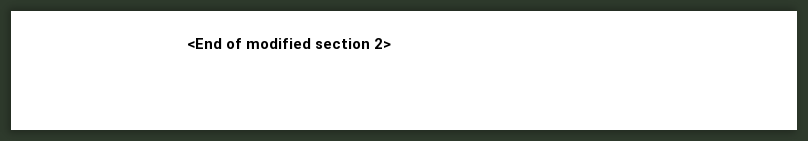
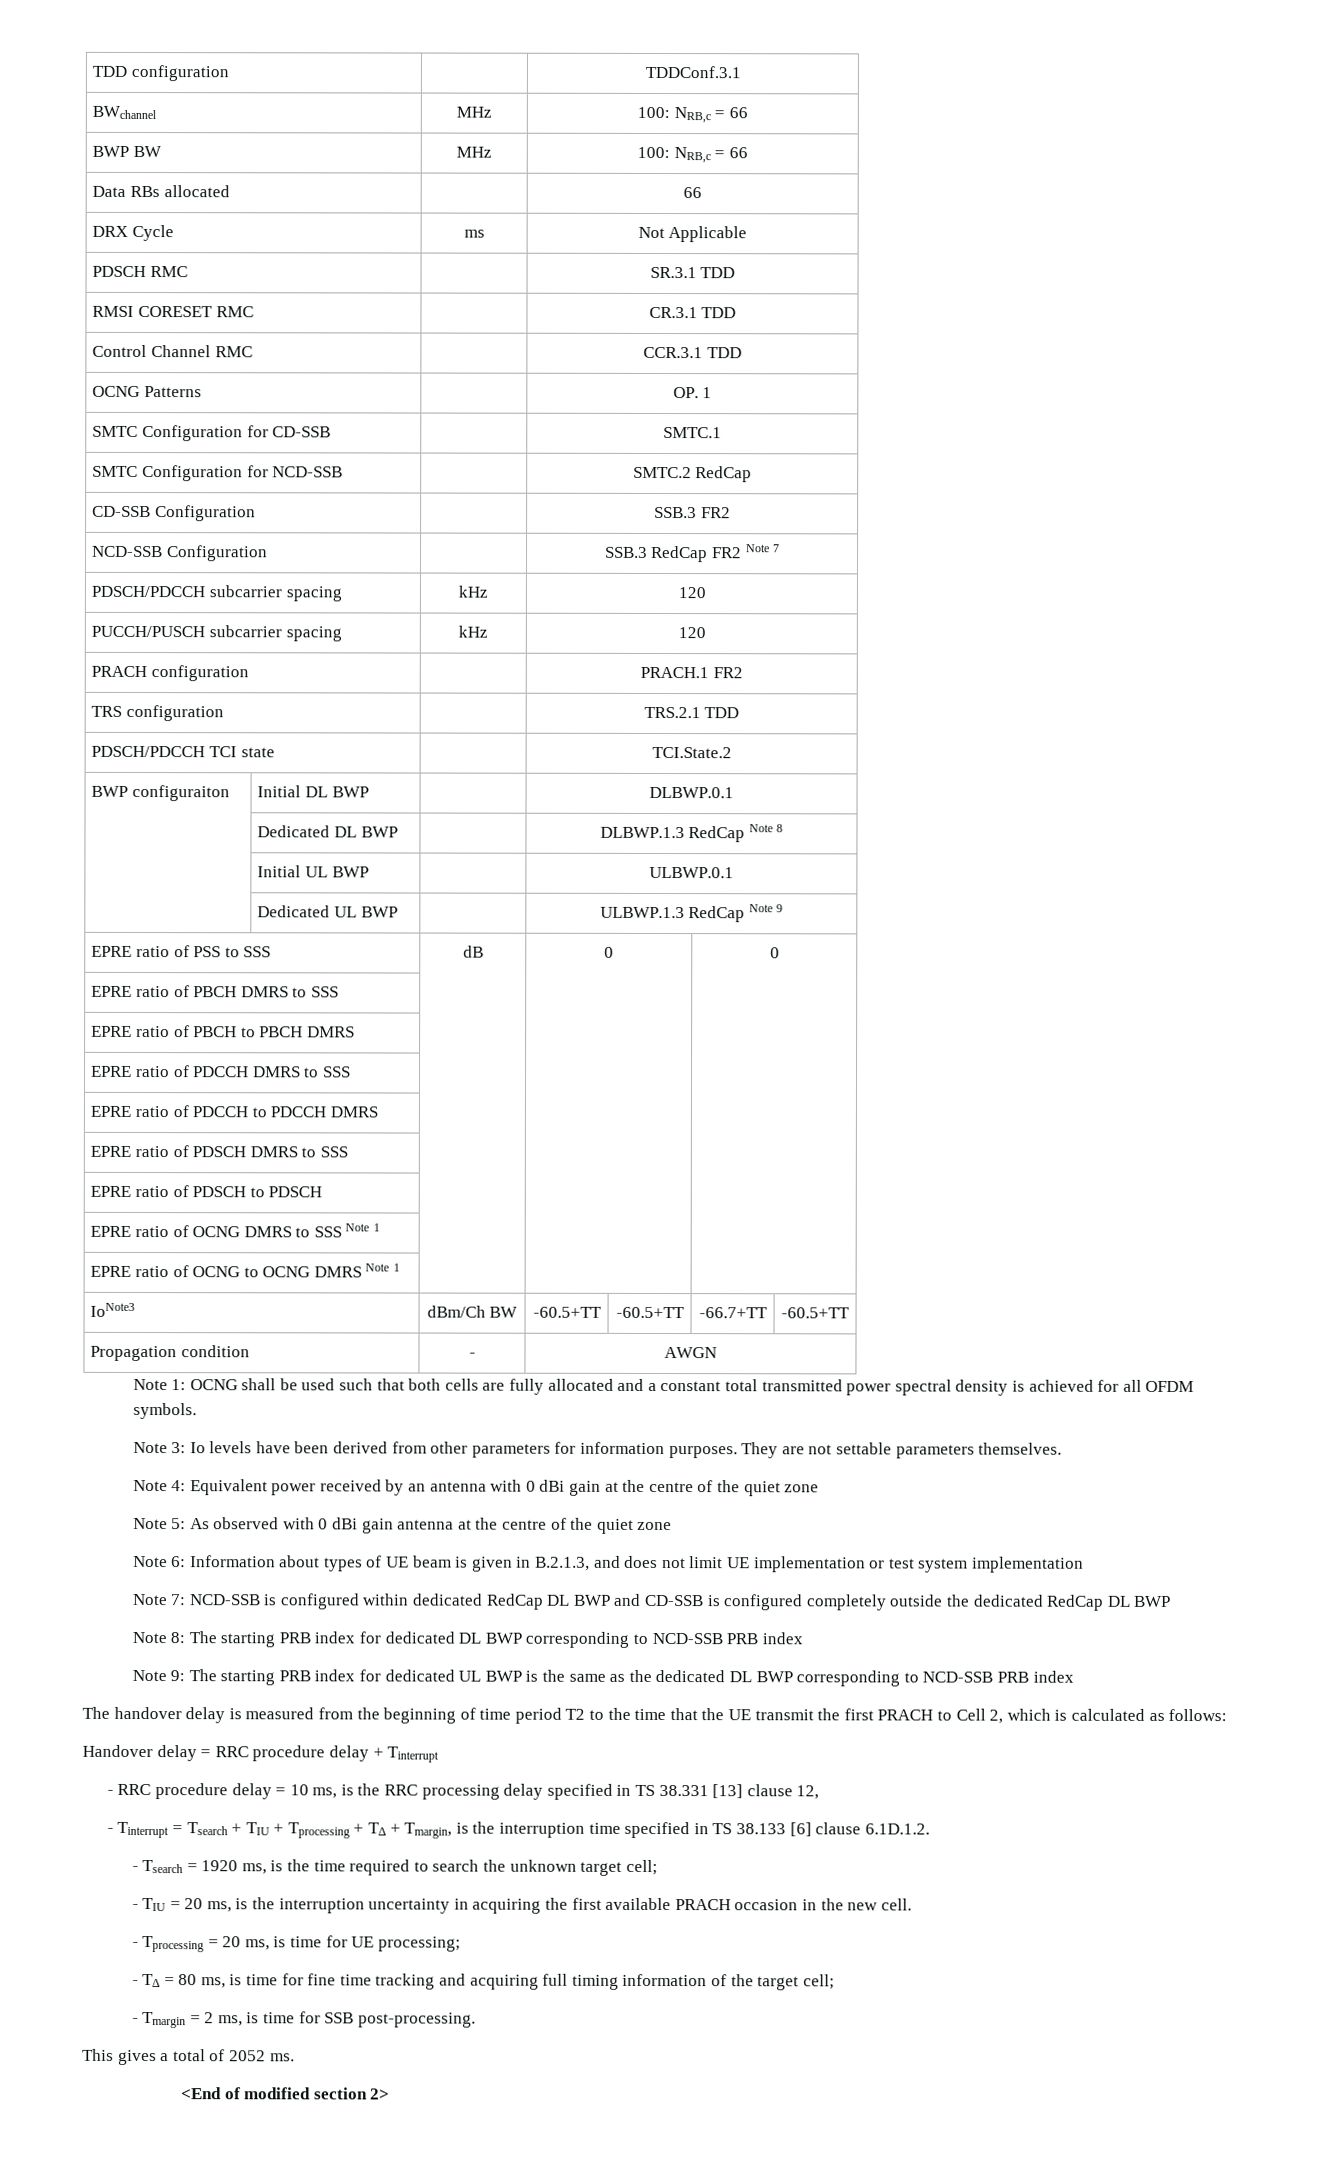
(186, 43) none -> [92,64,229,82] [644,65,741,79] [92,105,158,120] [456,106,492,118] [637,106,748,124] [92,145,162,158] [456,146,492,158] [637,146,748,164] [92,185,230,198] [683,187,702,199] [92,224,174,242] [463,229,485,238] [637,226,748,243] [92,265,188,278] [649,266,736,279] [92,305,254,318] [648,306,737,319] [92,344,253,358] [643,346,742,359] [92,385,202,398] [672,387,713,399] [92,425,332,442] [663,427,722,439] [92,465,344,482] [632,466,753,483] [92,505,256,522] [654,506,731,519] [92,545,268,562] [604,544,781,563] [91,585,342,602] [458,585,488,598] [677,587,706,599] [91,625,342,642] [458,625,488,638] [677,627,706,639] [91,665,249,682] [640,666,743,679] [91,704,224,722] [643,706,740,719] [91,745,275,758] [651,746,732,759] [91,784,230,802] [257,785,369,798] [649,786,734,799] [257,825,398,838] [599,824,784,843] [257,865,369,878] [649,866,734,879] [257,905,398,918] [599,904,784,923] [91,945,272,958] [462,945,484,958] [604,946,614,958] [769,947,780,959] [91,985,339,998] [91,1025,355,1038] [91,1065,351,1078] [90,1105,378,1118] [90,1145,348,1158] [90,1185,323,1198] [90,1223,381,1238] [90,1263,401,1278] [90,1302,136,1317] [426,1305,519,1318] [532,1306,602,1318] [615,1306,685,1319] [698,1307,768,1319] [781,1307,850,1319] [90,1345,250,1362] [468,1352,476,1358] [664,1347,717,1359] [132,1378,1195,1396] [132,1402,197,1420] [132,1441,1063,1459] [132,1479,820,1497] [132,1517,673,1534] [132,1555,1084,1573] [131,1593,1172,1611] [131,1631,803,1648] [131,1669,1074,1687] [82,1706,1228,1724] [82,1744,440,1763] [106,1783,820,1800] [106,1821,930,1839] [131,1859,658,1876] [131,1897,912,1914] [131,1935,461,1953] [131,1973,835,1991] [131,2011,476,2029] [82,2048,295,2066] TDD configuration | | TDDConf.3.1 // BWchannel | MHz | 100: NRB,c = 66 // BWP BW | MHz | 100: NRB,c = 66 // Data RBs allocated | | 66 // DRX Cycle | ms | Not Applicable // PDSCH RMC | | SR.3.1 TDD // RMSI CORESET RMC | | CR.3.1 TDD // Control Channel RMC | | CCR.3.1 TDD // OCNG Patterns | | OP. 1 // SMTC Configuration for CD-SSB | | SMTC.1 // SMTC Configuration for NCD-SSB | | SMTC.2 RedCap // CD-SSB Configuration | | SSB.3 FR2 // NCD-SSB Configuration | | SSB.3 RedCap FR2 Note 7 // PDSCH/PDCCH subcarrier spacing | kHz | 120 // PUCCH/PUSCH subcarrier spacing | kHz | 120 // PRACH configuration | | PRACH.1 FR2 // TRS configuration | | TRS.2.1 TDD // PDSCH/PDCCH TCI state | | TCI.State.2 // BWP configuraiton | Initial DL BWP | | DLBWP.0.1 // | Dedicated DL BWP | | DLBWP.1.3 RedCap Note 8 // | Initial UL BWP | | ULBWP.0.1 // | Dedicated UL BWP | | ULBWP.1.3 RedCap Note 9 // EPRE ratio of PSS to SSS | dB | 0 | 0 // EPRE ratio of PBCH DMRS to SSS | | | // EPRE ratio of PBCH to PBCH DMRS | | | // EPRE ratio of PDCCH DMRS to SSS | | | // EPRE ratio of PDCCH to PDCCH DMRS | | | // EPRE ratio of PDSCH DMRS to SSS | | | // EPRE ratio of PDSCH to PDSCH | | | // EPRE ratio of OCNG DMRS to SSS Note 1 | | | // EPRE ratio of OCNG to OCNG DMRS Note 1 | | | // IoNote3 | dBm/Ch BW | -60.5+TT | -60.5+TT | -66.7+TT | -60.5+TT // Propagation condition | - | AWGN // Note 1: OCNG shall be used such that both cells are fully allocated and a constant total transmitted power spectral density is achieved for all OFDM symbols. // Note 3: Io levels have been derived from other parameters for information purposes. They are not settable parameters themselves. // Note 4: Equivalent power received by an antenna with 0 dBi gain at the centre of the quiet zone // Note 5: As observed with 0 dBi gain antenna at the centre of the quiet zone // Note 6: Information about types of UE beam is given in B.2.1.3, and does not limit UE implementation or test system implementation // Note 7: NCD-SSB is configured within dedicated RedCap DL BWP and CD-SSB is configured completely outside the dedicated RedCap DL BWP // Note 8: The starting PRB index for dedicated DL BWP corresponding to NCD-SSB PRB index // Note 9: The starting PRB index for dedicated UL BWP is the same as the dedicated DL BWP corresponding to NCD-SSB PRB index // The handover delay is measured from the beginning of time period T2 to the time that the UE transmit the first PRACH to Cell 2, which is calculated as follows: // Handover delay = RRC procedure delay + Tinterrupt // - RRC procedure delay = 10 ms, is the RRC processing delay specified in TS 38.331 [13] clause 12, // - Tinterrupt = Tsearch + TIU + Tprocessing + T∆ + Tmargin, is the interruption time specified in TS 38.133 [6] clause 6.1D.1.2. // - Tsearch = 1920 ms, is the time required to search the unknown target cell; // - TIU = 20 ms, is the interruption uncertainty in acquiring the first available PRACH occasion in the new cell. // - Tprocessing = 20 ms, is time for UE processing; // - T∆ = 80 ms, is time for fine time tracking and acquiring full timing information of the target cell; // - Tmargin = 2 ms, is time for SSB post-processing. // This gives a total of 2052 ms. //

